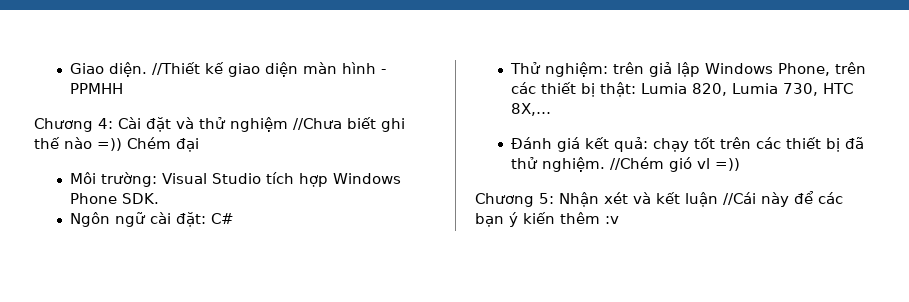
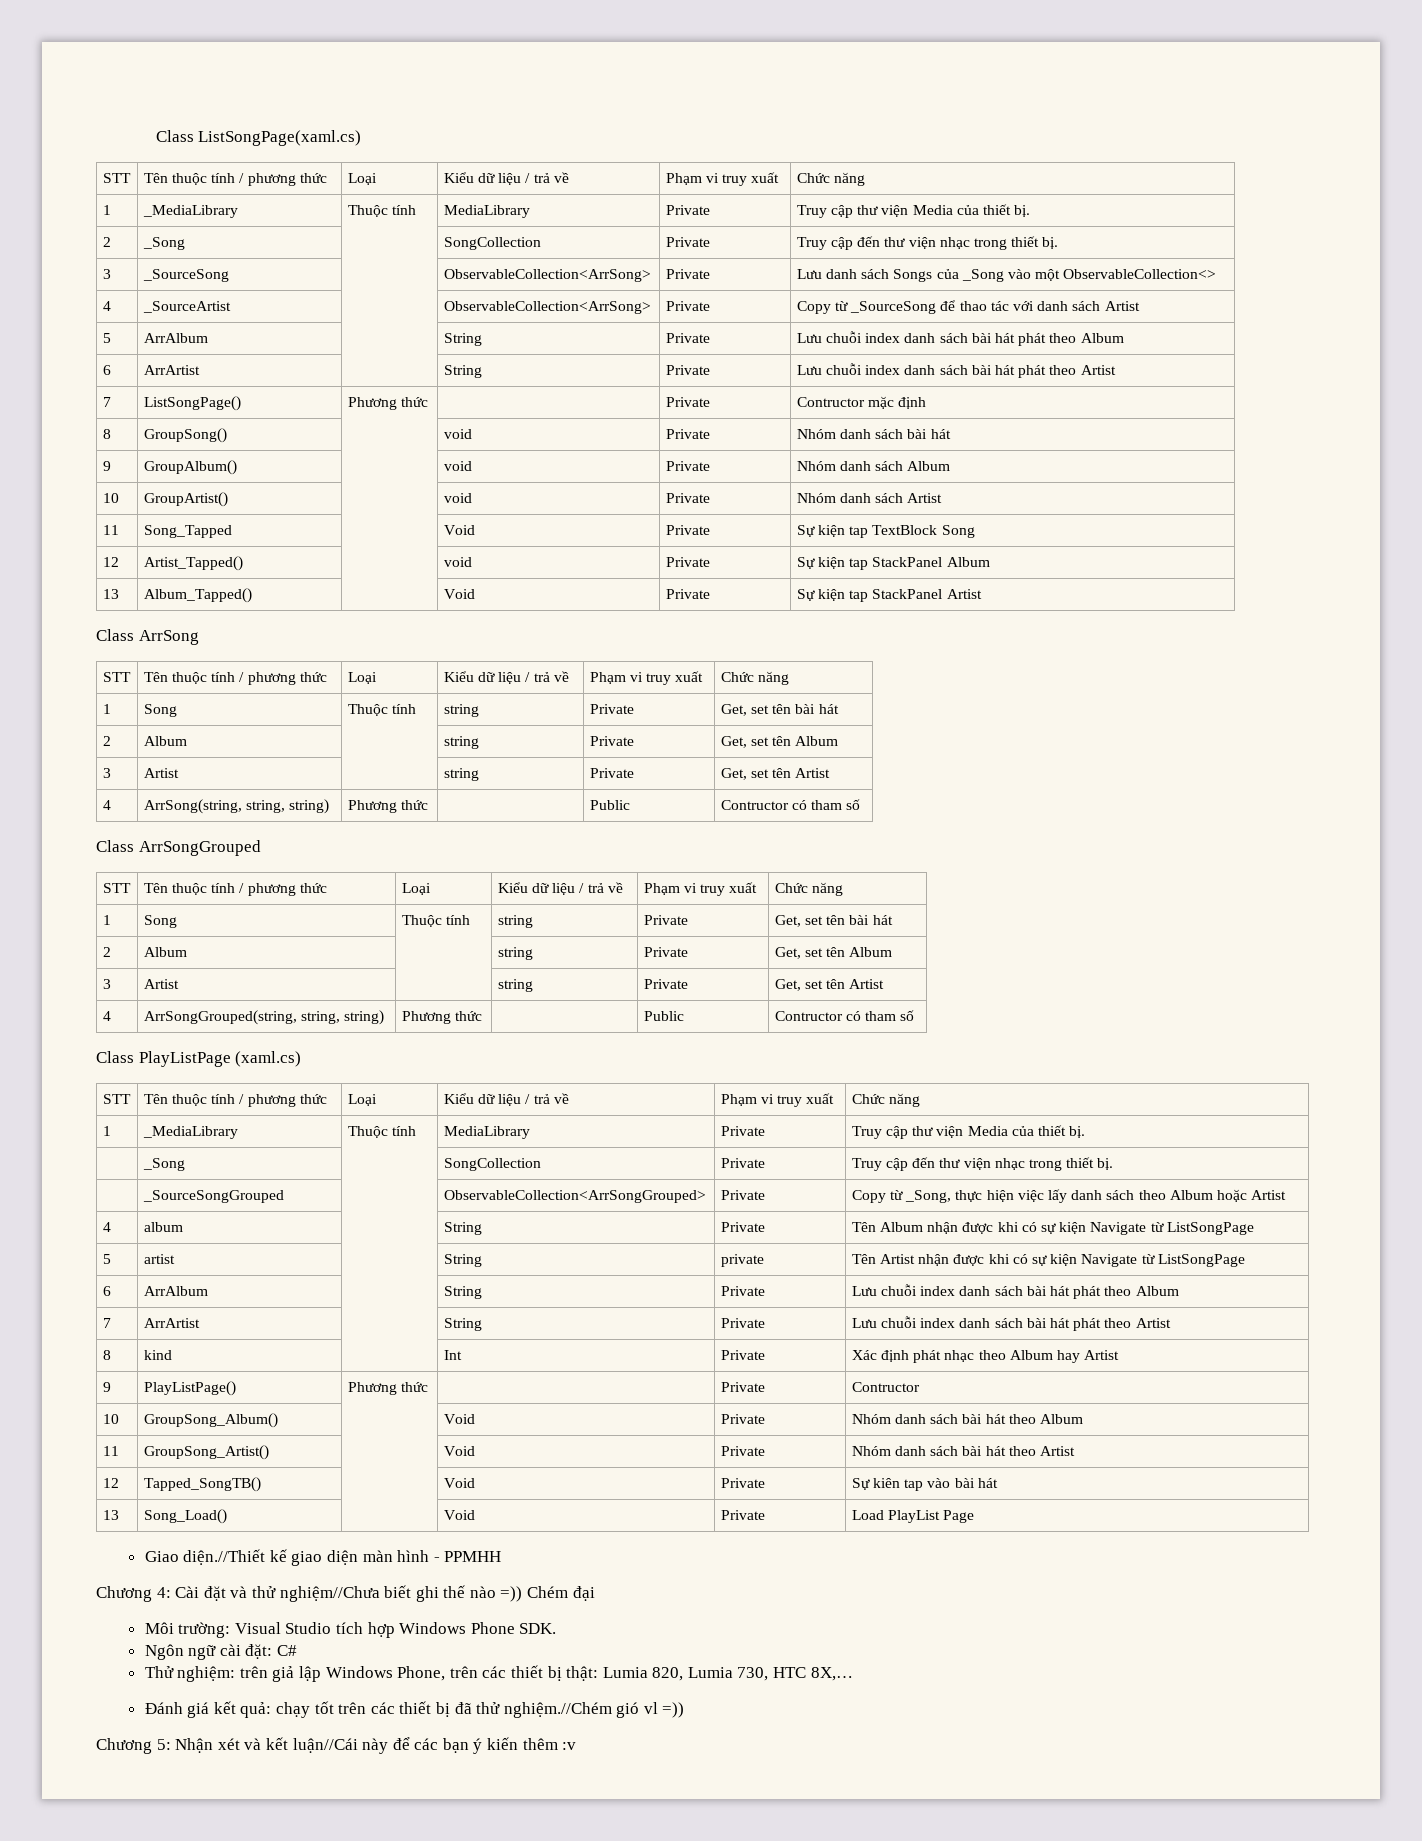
[70,62,201,77] Giao diện. //Thiết -> [155,130,362,146] [102,173,131,183] [143,173,327,186] [347,173,377,185] [443,172,569,185] [665,172,780,186] [796,172,866,186] [102,205,111,215] [142,205,238,218] [347,205,417,217] [443,205,530,218] [665,205,710,215] [796,204,1031,218] [102,237,111,247] [142,237,185,250] [443,237,541,250] [665,237,710,247] [796,236,1059,250] [102,269,111,279] [142,269,229,282] [443,269,651,282] [665,269,710,279] [796,269,1217,282] [102,301,111,311] [142,301,231,313] [443,301,651,314] [665,301,710,311] [796,300,1140,314] [102,333,111,343] [143,333,208,343] [443,333,482,346] [665,333,710,343] [796,331,1124,346] [102,365,111,375] [143,365,200,375] [443,365,482,378] [665,365,710,375] [796,363,1116,378] [102,397,111,407] [143,396,241,411] [347,397,429,410] [665,397,710,407] [796,396,927,409] [102,429,111,439] [143,428,227,443] [443,429,472,439] [665,429,710,439] [796,429,951,439] [102,461,111,471] [143,460,237,475] [443,461,472,471] [665,461,710,471] [796,461,951,471] [102,493,119,503] [143,492,228,507] [443,493,472,503] [665,493,710,503] [796,493,943,503] [102,525,119,535] [143,525,232,538] [443,525,475,535] [665,525,710,535] [796,525,975,538] [102,557,119,567] [143,556,243,571] [443,557,472,567] [665,557,710,567] [796,557,990,570] [102,589,119,599] [143,588,252,603] [443,589,475,599] [665,589,710,599] [796,589,982,602] [96,629,199,645] [102,672,131,682] [143,672,327,685] [347,672,377,684] [443,671,569,684] [589,671,704,685] [720,671,790,685] [102,704,111,714] [143,704,177,717] [347,704,417,716] [443,704,479,717] [589,704,634,714] [720,704,839,716] [102,736,111,746] [143,736,187,746] [443,736,479,749] [589,736,634,746] [720,736,839,748] [102,768,111,778] [143,768,179,778] [443,768,479,781] [589,768,634,778] [720,768,831,780] [102,800,111,810] [143,799,330,814] [347,800,429,813] [589,800,630,810] [720,799,861,810] [96,840,261,856] [102,883,131,893] [143,883,327,896] [401,883,431,895] [497,882,623,895] [643,882,758,896] [774,882,844,896] [102,915,111,925] [143,915,177,928] [401,915,471,927] [497,915,533,928] [643,915,688,925] [774,915,893,927] [102,947,111,957] [143,947,187,957] [497,947,533,960] [643,947,688,957] [774,947,893,959] [102,979,111,989] [143,979,179,989] [497,979,533,992] [643,979,688,989] [774,979,885,991] [102,1011,111,1021] [143,1010,385,1025] [401,1011,483,1024] [643,1011,684,1021] [774,1010,915,1021] [96,1051,302,1067] [102,1094,131,1104] [143,1094,327,1107] [347,1094,377,1106] [443,1093,569,1106] [720,1093,835,1107] [851,1093,921,1107] [102,1126,111,1136] [142,1126,238,1139] [347,1126,417,1138] [443,1126,530,1139] [720,1126,765,1136] [851,1125,1086,1139] [142,1158,185,1171] [443,1158,541,1171] [720,1158,765,1168] [851,1157,1114,1171] [142,1190,284,1203] [443,1190,706,1203] [720,1190,765,1200] [851,1189,1287,1203] [102,1222,111,1232] [143,1222,183,1232] [443,1222,482,1235] [720,1222,765,1232] [851,1222,1254,1235] [102,1254,111,1264] [143,1254,175,1264] [443,1254,482,1267] [720,1254,764,1267] [851,1254,1245,1267] [102,1286,111,1296] [143,1286,208,1296] [443,1286,482,1299] [720,1286,765,1296] [851,1284,1179,1299] [102,1318,111,1328] [143,1318,200,1328] [443,1318,482,1331] [720,1318,765,1328] [851,1316,1171,1331] [102,1350,111,1360] [143,1350,172,1360] [443,1350,462,1360] [720,1350,765,1360] [851,1350,1120,1363] [102,1382,111,1392] [143,1381,236,1396] [347,1382,429,1395] [720,1382,765,1392] [851,1382,920,1392] [102,1414,119,1424] [143,1413,278,1428] [443,1414,475,1424] [720,1414,765,1424] [851,1414,1083,1424] [102,1446,119,1456] [143,1445,269,1460] [443,1446,475,1456] [720,1446,765,1456] [851,1446,1075,1456] [102,1478,119,1488] [143,1477,261,1492] [443,1478,475,1488] [720,1478,765,1488] [851,1478,998,1491] [102,1510,119,1520] [143,1509,227,1524] [443,1510,475,1520] [720,1510,765,1520] [851,1510,975,1523] [144,1549,266,1565] Class ListSongPage(xaml.cs) // STT | Tên thuộc tính / phương thức | Loại | Kiểu dữ liệu / trả về | Phạm vi truy xuất | Chức năng // 1 | _MediaLibrary | Thuộc tính | MediaLibrary | Private | Truy cập thư viện Media của thiết bị. // 2 | _Song | | SongCollection | Private | Truy cập đến thư viện nhạc trong thiết bị. // 3 | _SourceSong | | ObservableCollection<ArrSong> | Private | Lưu danh sách Songs của _Song vào một ObservableCollection<> // 4 | _SourceArtist | | ObservableCollection<ArrSong> | Private | Copy từ _SourceSong để thao tác với danh sách Artist // 5 | ArrAlbum | | String | Private | Lưu chuỗi index danh sách bài hát phát theo Album // 6 | ArrArtist | | String | Private | Lưu chuỗi index danh sách bài hát phát theo Artist // 7 | ListSongPage() | Phương thức | | Private | Contructor mặc định // 8 | GroupSong() | | void | Private | Nhóm danh sách bài hát // 9 | GroupAlbum() | | void | Private | Nhóm danh sách Album // 10 | GroupArtist() | | void | Private | Nhóm danh sách Artist // 11 | Song_Tapped | | Void | Private | Sự kiện tap TextBlock Song // 12 | Artist_Tapped() | | void | Private | Sự kiện tap StackPanel Album // 13 | Album_Tapped() | | Void | Private | Sự kiện tap StackPanel Artist // Class ArrSong // STT | Tên thuộc tính / phương thức | Loại | Kiểu dữ liệu / trả về | Phạm vi truy xuất | Chức năng // 1 | Song | Thuộc tính | string | Private | Get, set tên bài hát // 2 | Album | | string | Private | Get, set tên Album // 3 | Artist | | string | Private | Get, set tên Artist // 4 | ArrSong(string, string, string) | Phương thức | | Public | Contructor có tham số // Class ArrSongGrouped // STT | Tên thuộc tính / phương thức | Loại | Kiểu dữ liệu / trả về | Phạm vi truy xuất | Chức năng // 1 | Song | Thuộc tính | string | Private | Get, set tên bài hát // 2 | Album | | string | Private | Get, set tên Album // 3 | Artist | | string | Private | Get, set tên Artist // 4 | ArrSongGrouped(string, string, string) | Phương thức | | Public | Contructor có tham số // Class PlayListPage (xaml.cs) // STT | Tên thuộc tính / phương thức | Loại | Kiểu dữ liệu / trả về | Phạm vi truy xuất | Chức năng // 1 | _MediaLibrary | Thuộc tính | MediaLibrary | Private | Truy cập thư viện Media của thiết bị. // | _Song | | SongCollection | Private | Truy cập đến thư viện nhạc trong thiết bị. // | _SourceSongGrouped | | ObservableCollection<ArrSongGrouped> | Private | Copy từ _Song, thực hiện việc lấy danh sách theo Album hoặc Artist // 4 | album | | String | Private | Tên Album nhận được khi có sự kiện Navigate từ ListSongPage // 5 | artist | | String | private | Tên Artist nhận được khi có sự kiện Navigate từ ListSongPage // 6 | ArrAlbum | | String | Private | Lưu chuỗi index danh sách bài hát phát theo Album // 7 | ArrArtist | | String | Private | Lưu chuỗi index danh sách bài hát phát theo Artist // 8 | kind | | Int | Private | Xác định phát nhạc theo Album hay Artist // 9 | PlayListPage() | Phương thức | | Private | Contructor // 10 | GroupSong_Album() | | Void | Private | Nhóm danh sách bài hát theo Album // 11 | GroupSong_Artist() | | Void | Private | Nhóm danh sách bài hát theo Artist // 12 | Tapped_SongTB() | | Void | Private | Sự kiên tap vào bài hát // 13 | Song_Load() | | Void | Private | Load PlayList Page // Giao diện.//Thiết
[230,117,342,132] nghiệm //Chưa -> [279,1586,380,1602] nghiệm//Chưa
[542,157,665,172] nghiệm. //Chém -> [503,1702,612,1718] nghiệm.//Chém
[685,192,756,207] luận //Cái -> [292,1738,358,1753] luận//Cái

